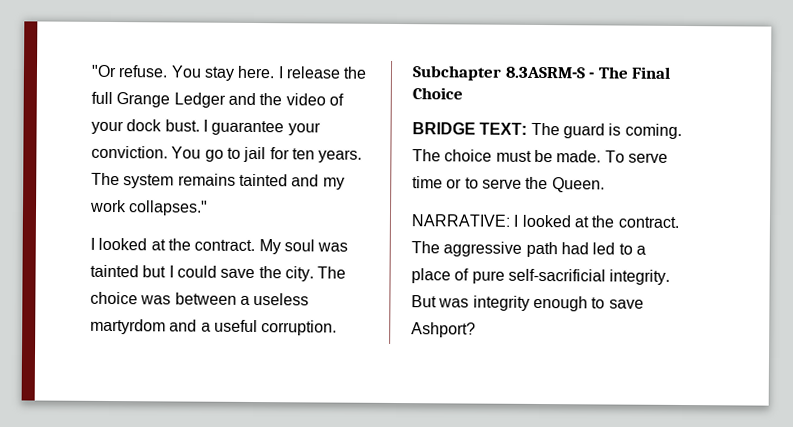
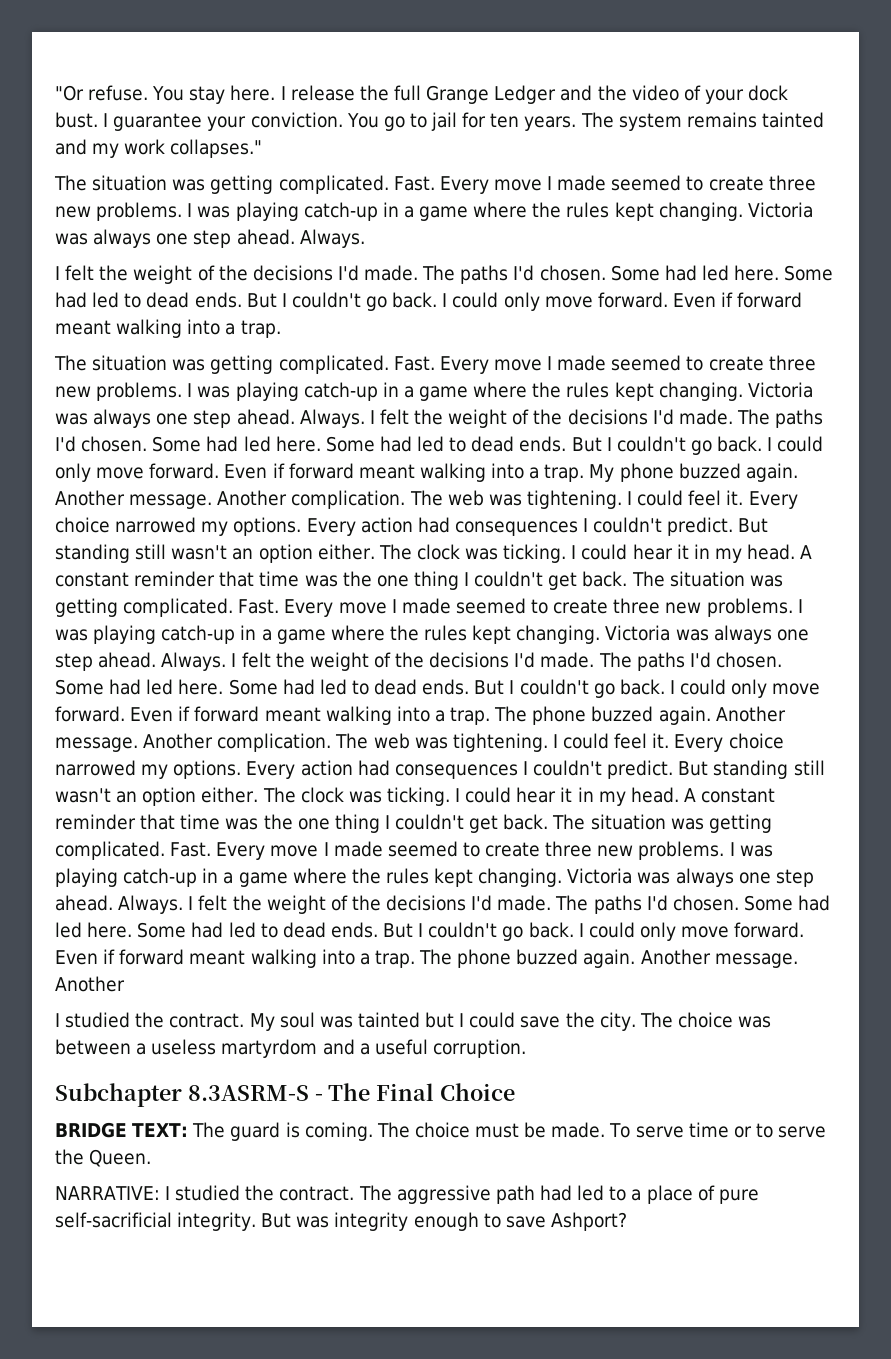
[90,237,166,251] I looked at -> [54,175,816,194] [55,202,813,221] [55,229,365,248] [55,265,834,284] [55,292,803,311] [55,319,281,338] [54,355,816,374] [55,382,813,401] [55,409,824,428] [55,436,824,455] [55,463,798,482] [55,490,798,509] [55,517,769,536] [55,544,813,563] [55,571,783,590] [55,598,803,617] [55,625,809,644] [55,652,782,671] [55,679,821,698] [55,706,786,725] [55,733,784,752] [55,760,825,779] [55,787,776,806] [55,814,772,833] [55,841,773,860] [55,868,814,887] [55,895,831,914] [55,922,805,941] [55,949,798,968] [55,976,125,992] [55,1012,131,1028] The situation was getting complicated. Fast. Every move I made seemed to create three new problems. I was playing catch-up in a game where the rules kept changing. Victoria was always one step ahead. Always. // I felt the weight of the decisions I'd made. The paths I'd chosen. Some had led here. Some had led to dead ends. But I couldn't go back. I could only move forward. Even if forward meant walking into a trap. // The situation was getting complicated. Fast. Every move I made seemed to create three new problems. I was playing catch-up in a game where the rules kept changing. Victoria was always one step ahead. Always. I felt the weight of the decisions I'd made. The paths I'd chosen. Some had led here. Some had led to dead ends. But I couldn't go back. I could only move forward. Even if forward meant walking into a trap. My phone buzzed again. Another message. Another complication. The web was tightening. I could feel it. Every choice narrowed my options. Every action had consequences I couldn't predict. But standing still wasn't an option either. The clock was ticking. I could hear it in my head. A constant reminder that time was the one thing I couldn't get back. The situation was getting complicated. Fast. Every move I made seemed to create three new problems. I was playing catch-up in a game where the rules kept changing. Victoria was always one step ahead. Always. I felt the weight of the decisions I'd made. The paths I'd chosen. Some had led here. Some had led to dead ends. But I couldn't go back. I could only move forward. Even if forward meant walking into a trap. The phone buzzed again. Another message. Another complication. The web was tightening. I could feel it. Every choice narrowed my options. Every action had consequences I couldn't predict. But standing still wasn't an option either. The clock was ticking. I could hear it in my head. A constant reminder that time was the one thing I couldn't get back. The situation was getting complicated. Fast. Every move I made seemed to create three new problems. I was playing catch-up in a game where the rules kept changing. Victoria was always one step ahead. Always. I felt the weight of the decisions I'd made. The paths I'd chosen. Some had led here. Some had led to dead ends. But I couldn't go back. I could only move forward. Even if forward meant walking into a trap. The phone buzzed again. Another message. Another // I studied
[521,214,589,228] looked at -> [175,1185,241,1201] studied

